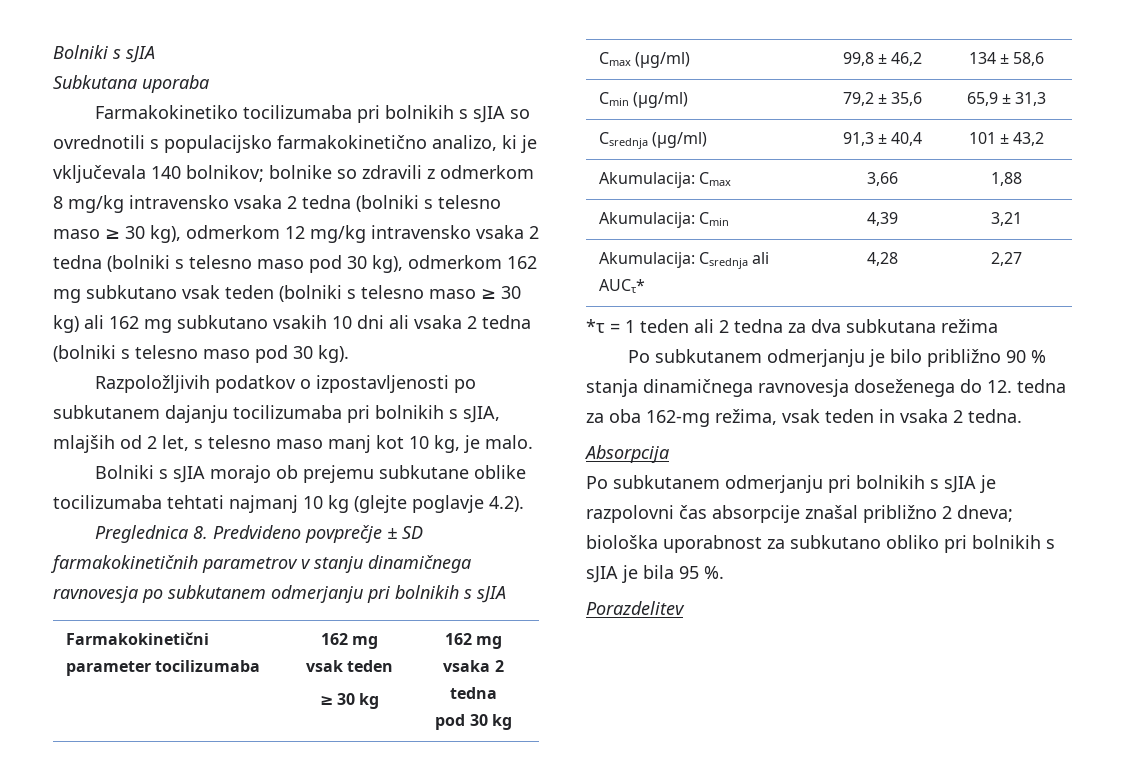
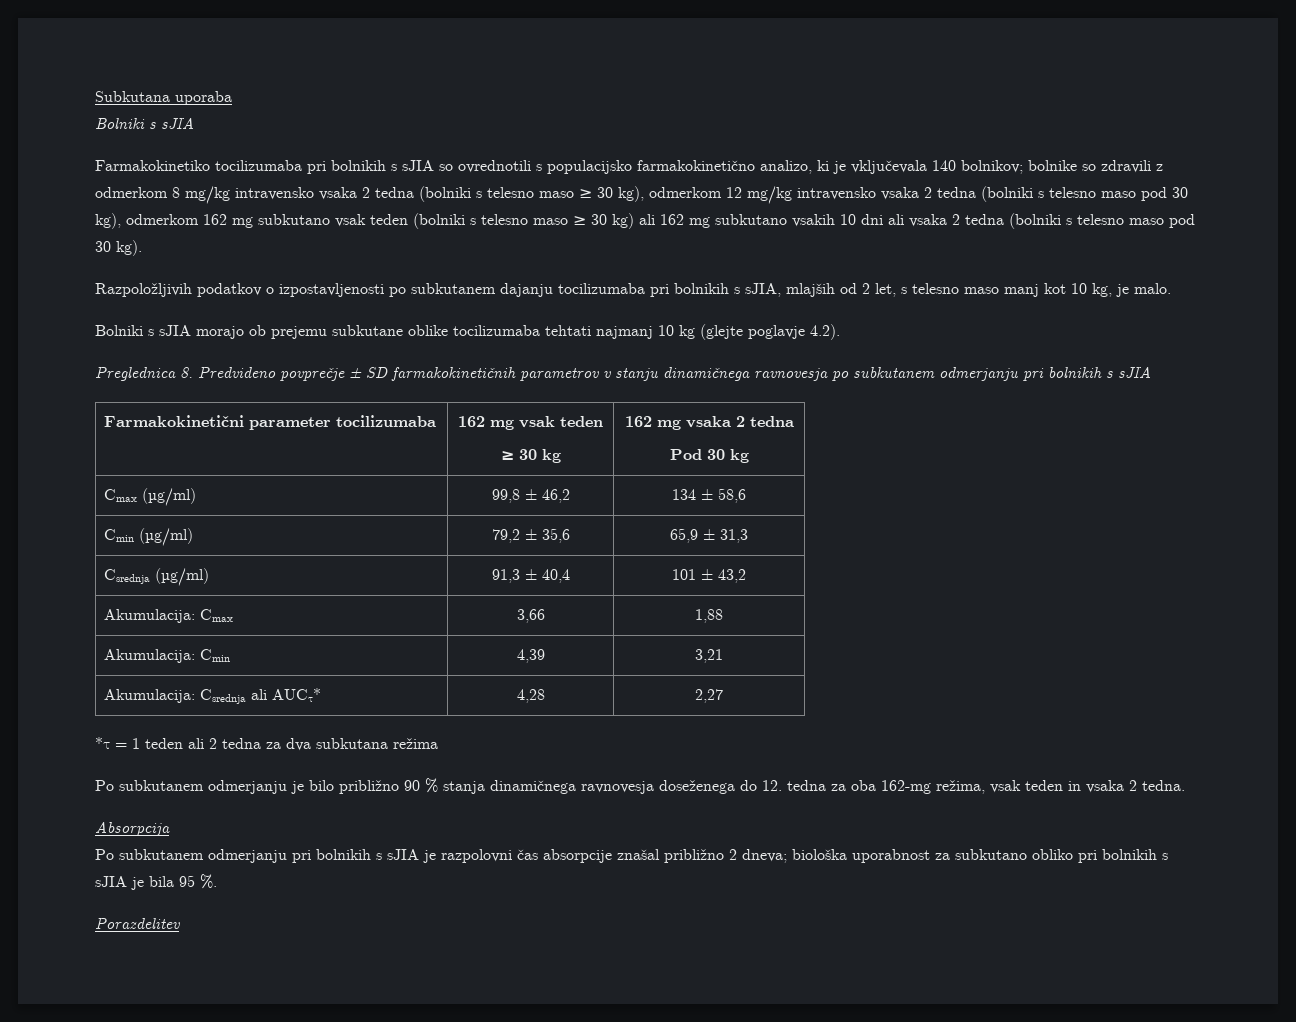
[53,45,155,63] [53,75,209,93] Bolniki s sJIA // Subkutana uporaba -> [95,91,232,105] [95,117,194,129] Subkutana uporaba // Bolniki s sJIA
[435,714,466,730] pod -> [669,449,702,460] Pod

